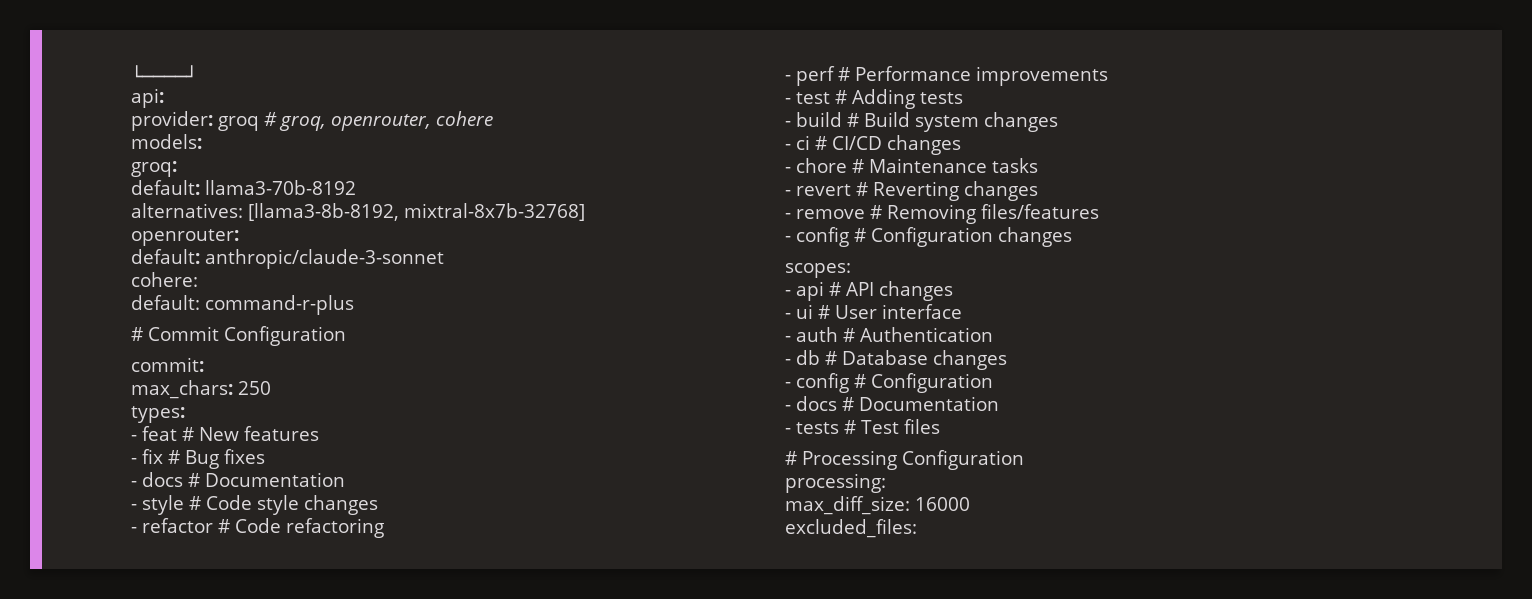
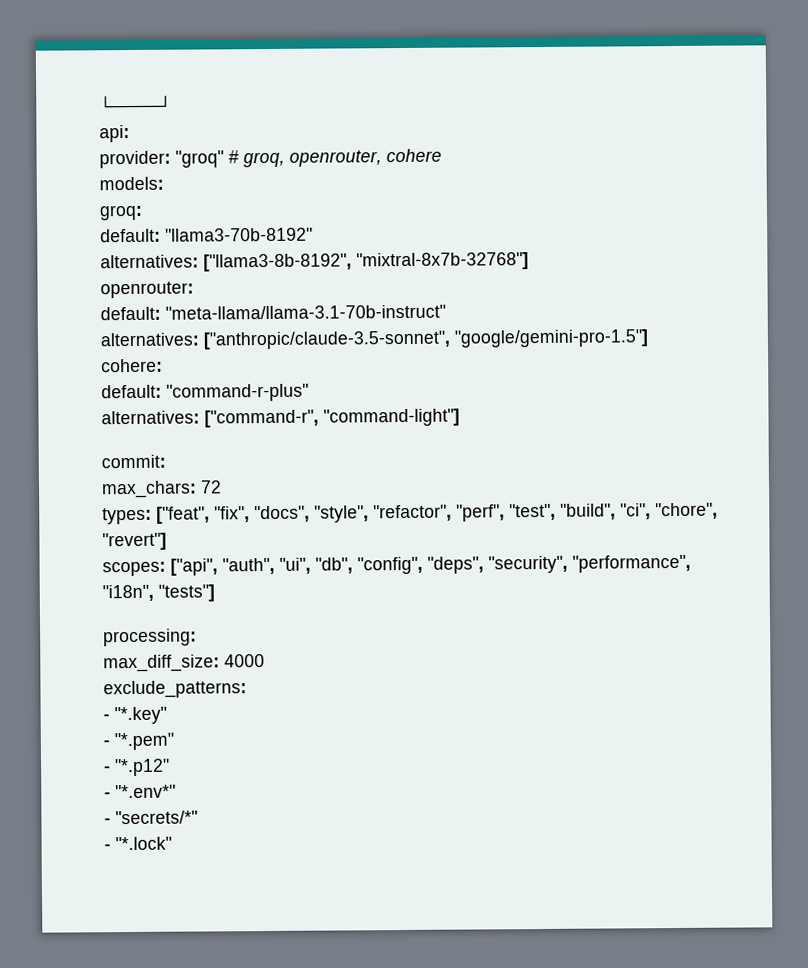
[218,116,259,131] groq -> [175,150,224,168] "groq"
[205,180,356,195] [131,203,585,221] llama3-70b-8192 // alternatives: [llama3-8b-8192, mixtral-8x7b-32768] -> [165,227,313,242] [100,252,529,272] "llama3-70b-8192" // alternatives: ["llama3-8b-8192", "mixtral-8x7b-32768"]
[205,249,444,269] [131,272,198,287] [131,295,354,315] [131,326,346,346] anthropic/claude-3-sonnet // cohere: // default: command-r-plus // # Commit Configuration -> [165,304,446,320] [100,329,648,350] [101,358,163,373] [101,383,309,402] [101,408,460,428] "meta-llama/llama-3.1-70b-instruct" // alternatives: ["anthropic/claude-3.5-sonnet", "google/gemini-pro-1.5"] // cohere: // default: "command-r-plus" // alternatives: ["command-r", "command-light"]
[238,381,271,395] 250 -> [200,480,222,494] 72
[131,426,319,441] [131,449,265,469] [131,472,345,487] [131,495,378,515] [131,518,384,538] [785,66,1108,86] [785,89,963,109] [785,112,1058,132] [785,135,961,155] [785,158,1038,173] [785,181,1038,201] [785,204,1099,224] [785,227,1072,247] [785,263,851,278] [785,281,953,301] [785,304,962,319] [785,327,993,342] [785,350,1007,370] [785,373,993,393] [785,396,999,411] [785,419,940,434] [785,450,1024,470] [785,473,886,493] [785,496,970,515] [785,519,917,538] // - feat # New features // - fix # Bug fixes // - docs # Documentation // - style # Code style changes // - refactor # Code refactoring // - perf # Performance improvements // - test # Adding tests // - build # Build system changes // - ci # CI/CD changes // - chore # Maintenance tasks // - revert # Reverting changes // - remove # Removing files/features // - config # Configuration changes // scopes: // - api # API changes // - ui # User interface // - auth # Authentication // - db # Database changes // - config # Configuration // - docs # Documentation // - tests # Test files // # Processing Configuration // processing: // max_diff_size: 16000 // excluded_files: -> [156,502,718,524] [102,532,167,551] [102,554,691,577] [102,584,215,602] [103,628,197,647] [103,654,265,673] [103,680,247,699] [103,706,167,725] [103,732,174,751] [104,758,170,777] [104,784,176,799] [104,810,198,825] [104,836,172,851] ["feat", "fix", "docs", "style", "refactor", "perf", "test", "build", "ci", "chore", "revert"] // scopes: ["api", "auth", "ui", "db", "config", "deps", "security", "performance", "i18n", "tests"] // processing: // max_diff_size: 4000 // exclude_patterns: // - "*.key" // - "*.pem" // - "*.p12" // - "*.env*" // - "secrets/*" // - "*.lock"

